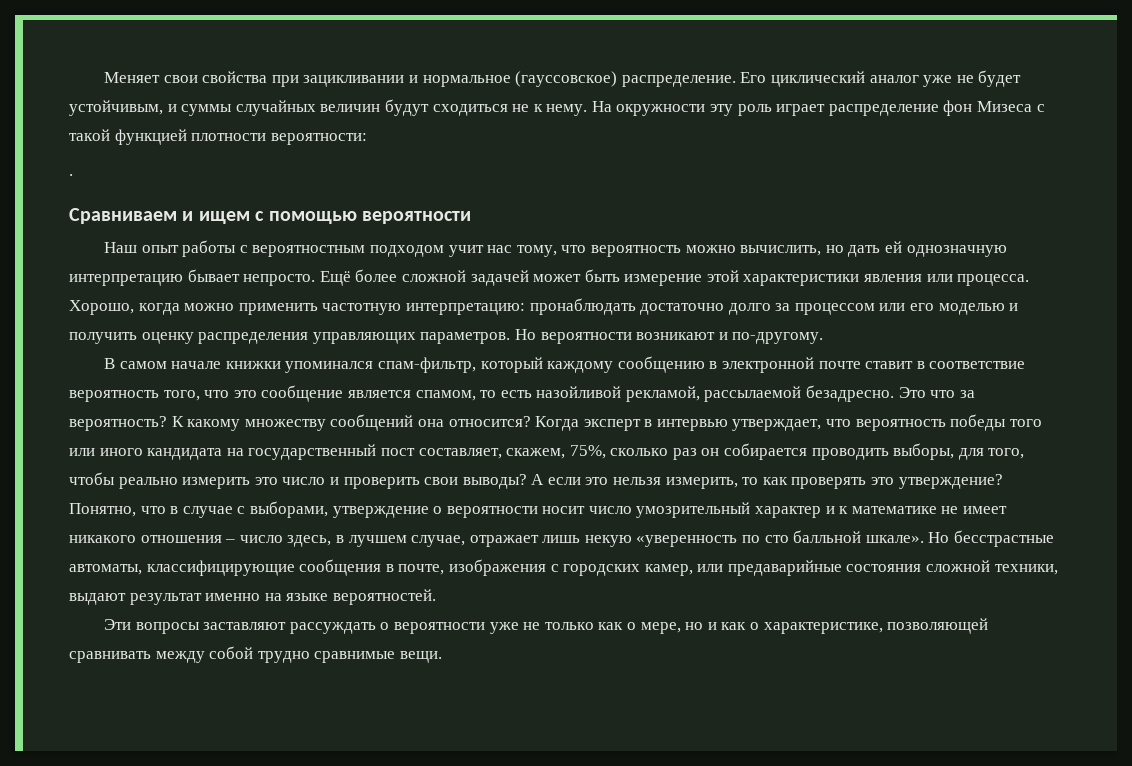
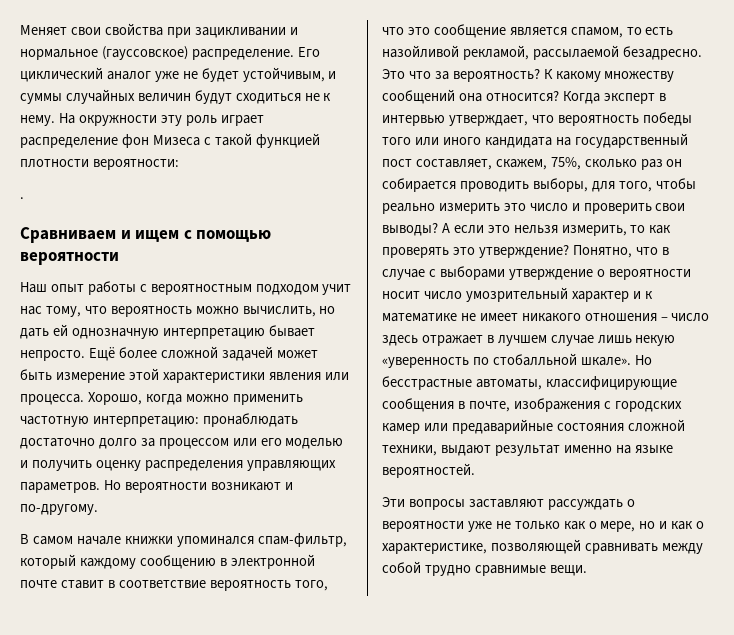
[249,501,328,518] выборами, -> [439,266,505,280] выборами
[287,535,539,547] здесь, в лучшем случае, отражает -> [382,335,594,346] здесь отражает в лучшем случае
[764,530,862,543] сто балльной -> [492,353,577,366] стобалльной
[644,564,693,576] камер, -> [382,423,420,434] камер

